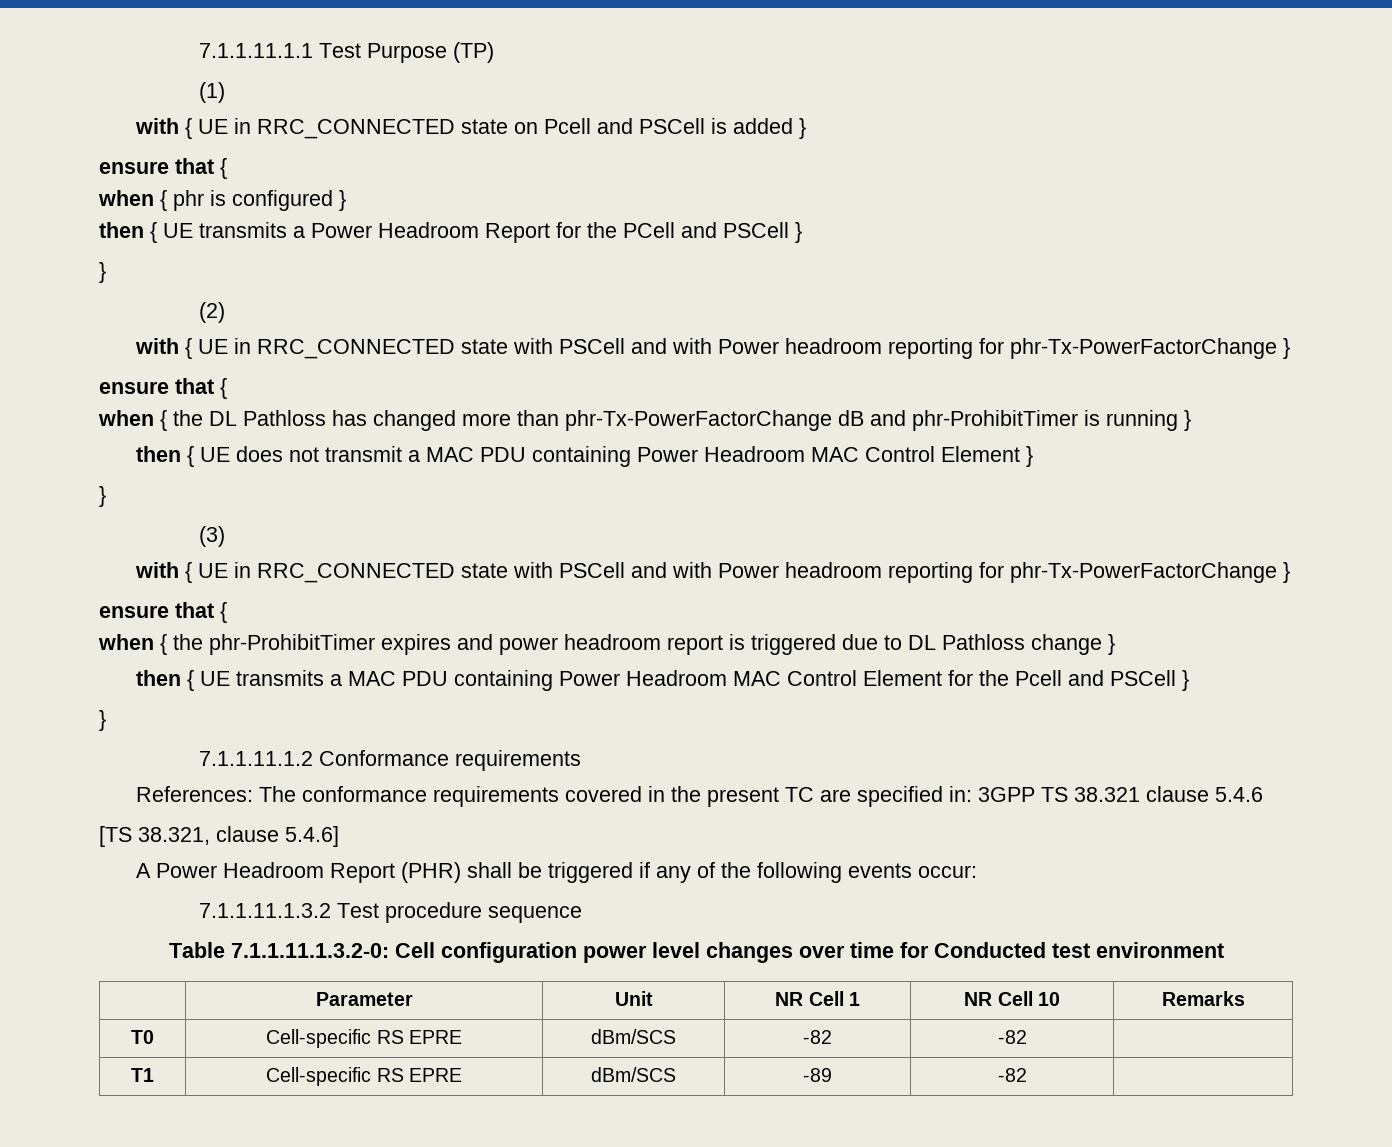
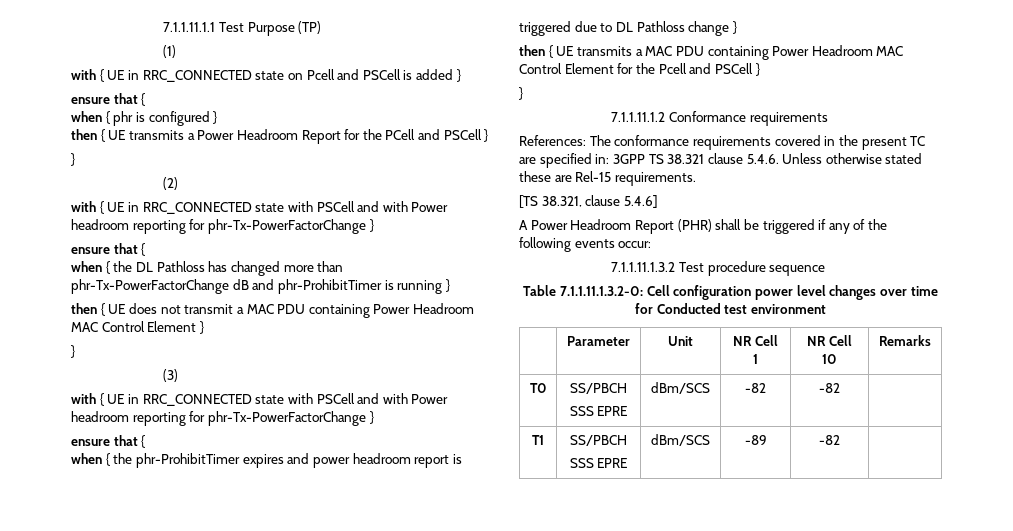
[1214,787,1263,802] 5.4.6 -> [746,153,923,164] [519,171,696,186] 5.4.6. Unless otherwise stated these are Rel-15 requirements.
[266,1029,404,1048] Cell-specific RS -> [570,383,627,394] [569,406,594,416] SS/PBCH // SSS
[266,1067,404,1086] Cell-specific RS -> [570,435,627,446] [569,458,594,468] SS/PBCH // SSS

